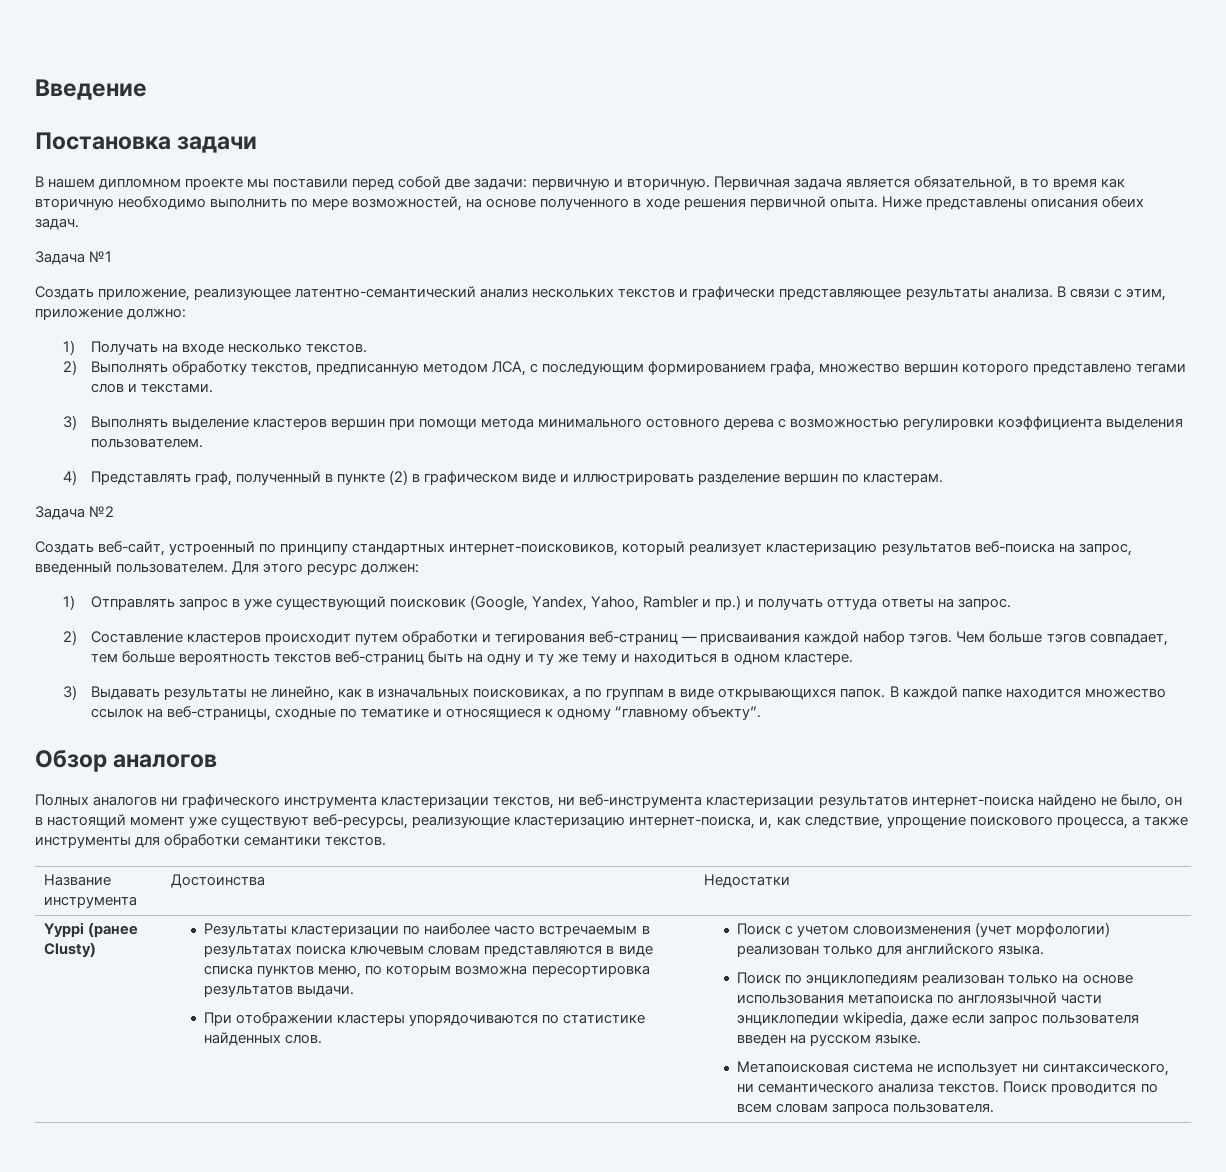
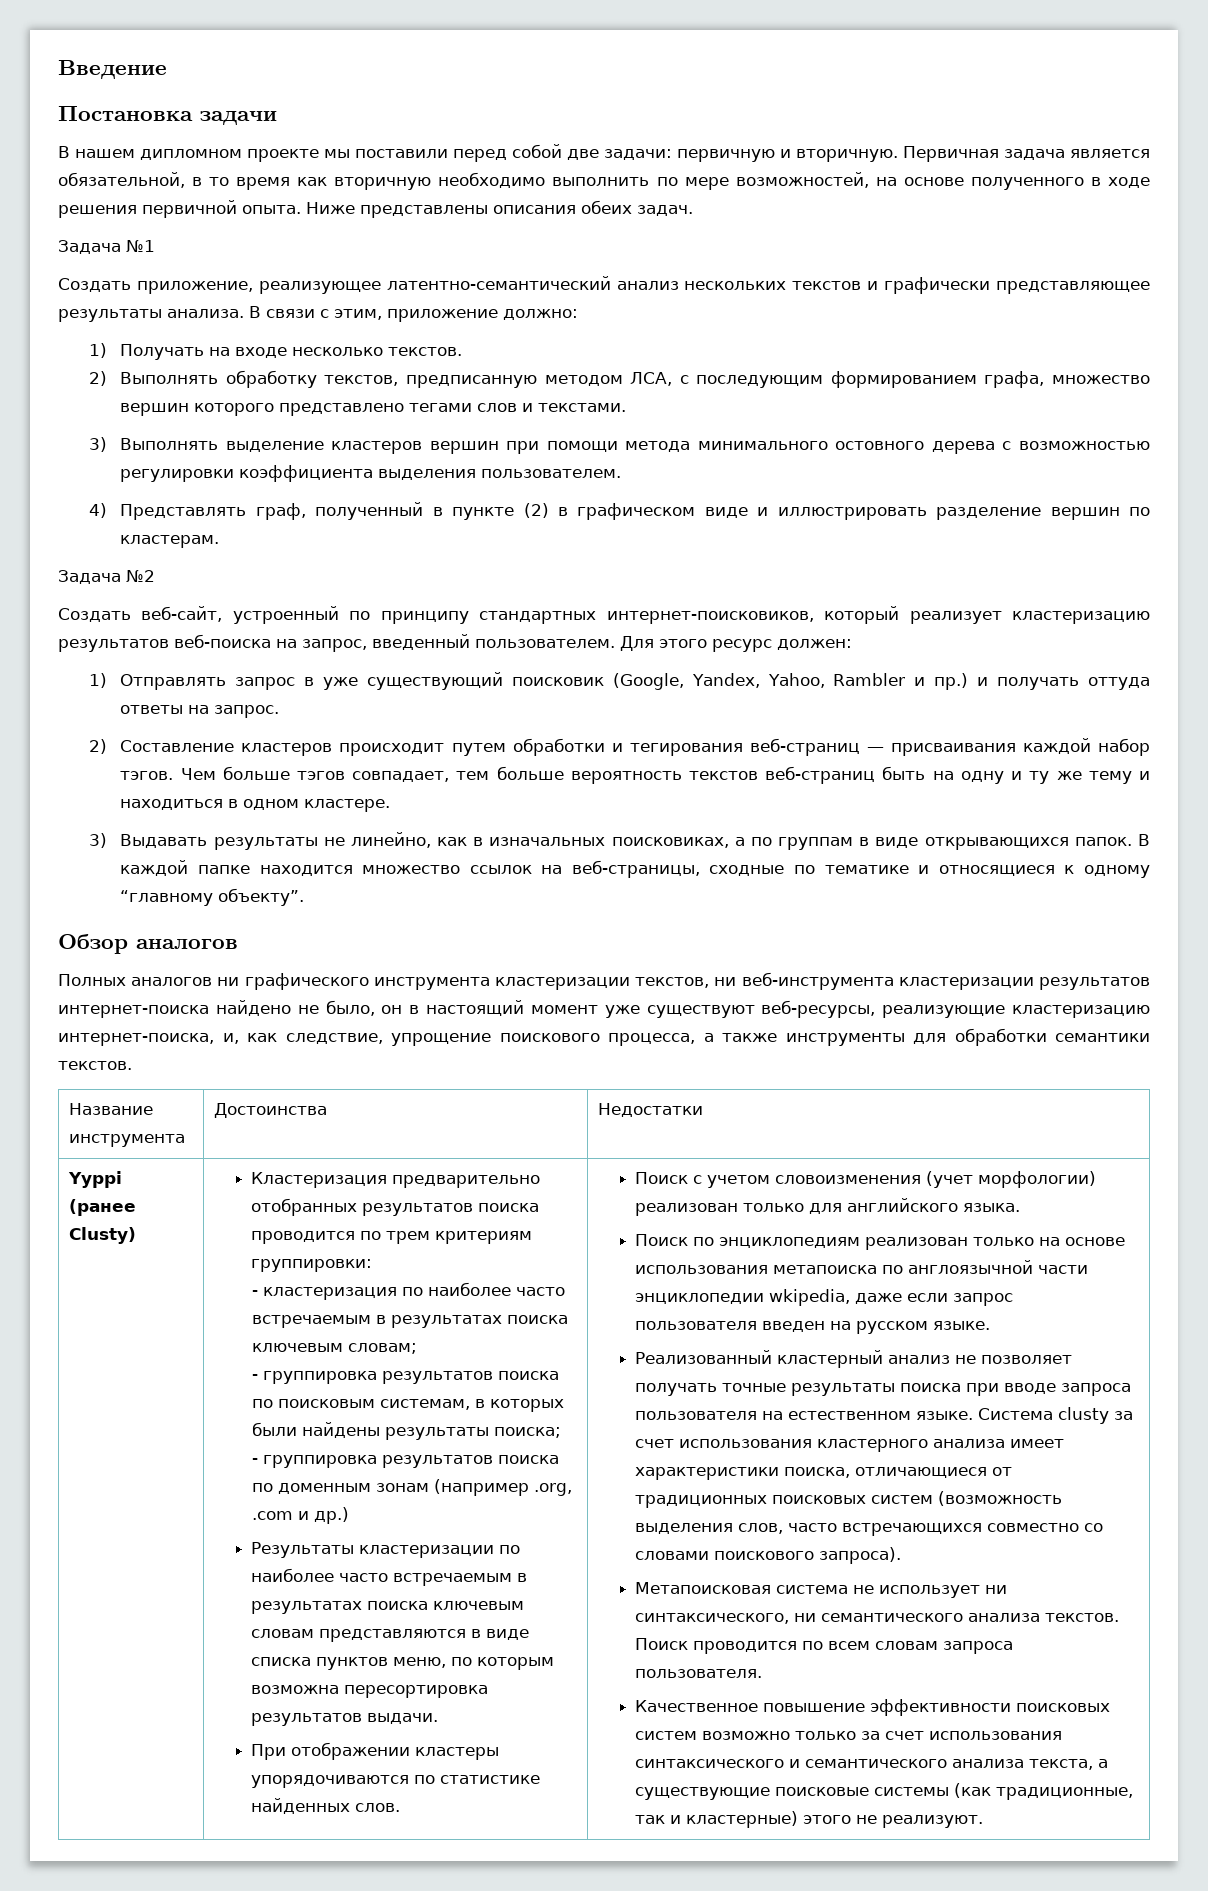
(96, 949) none -> [251,1172,541,1188] [251,1198,540,1216] [251,1231,533,1244] [251,1259,373,1272] [251,1282,565,1300] [251,1315,568,1328] [251,1343,417,1354] [251,1371,559,1384] [251,1399,564,1412] [251,1422,561,1440] [251,1455,559,1468] [251,1479,572,1496] [251,1507,349,1524] Кластеризация предварительно отобранных результатов поиска проводится по трем критериям группировки: // - кластеризация по наиболее часто встречаемым в результатах поиска ключевым словам; // - группировка результатов поиска по поисковым системам, в которых были найдены результаты поиска; // - группировка результатов поиска по доменным зонам (например .org, .com и др.) //
(922, 1039) none -> [635,1350,1073,1368] [635,1383,1132,1396] [635,1407,1134,1424] [635,1439,1065,1452] [635,1467,1013,1480] [635,1491,1063,1508] [635,1523,1104,1536] [635,1547,902,1564] // Реализованный кластерный анализ не позволяет получать точные результаты поиска при вводе запроса пользователя на естественном языке. Система clusty за счет использования кластерного анализа имеет характеристики поиска, отличающиеся от традиционных поисковых систем (возможность выделения слов, часто встречающихся совместно со словами поискового запроса).
(995, 1108) none -> [635,1699,1111,1716] [635,1731,1063,1740] [635,1759,1109,1770] [635,1783,1134,1800] [635,1811,984,1828] // Качественное повышение эффективности поисковых систем возможно только за счет использования синтаксического и семантического анализа текста, а существующие поисковые системы (как традиционные, так и кластерные) этого не реализуют.

